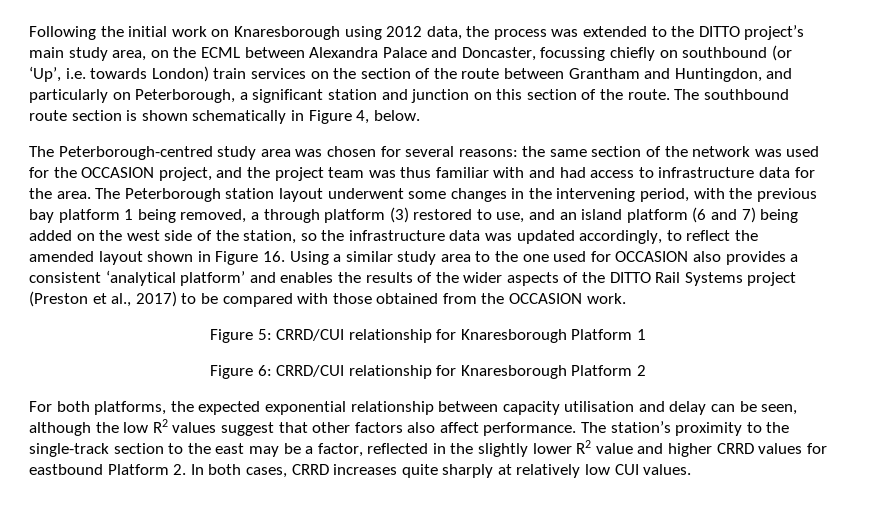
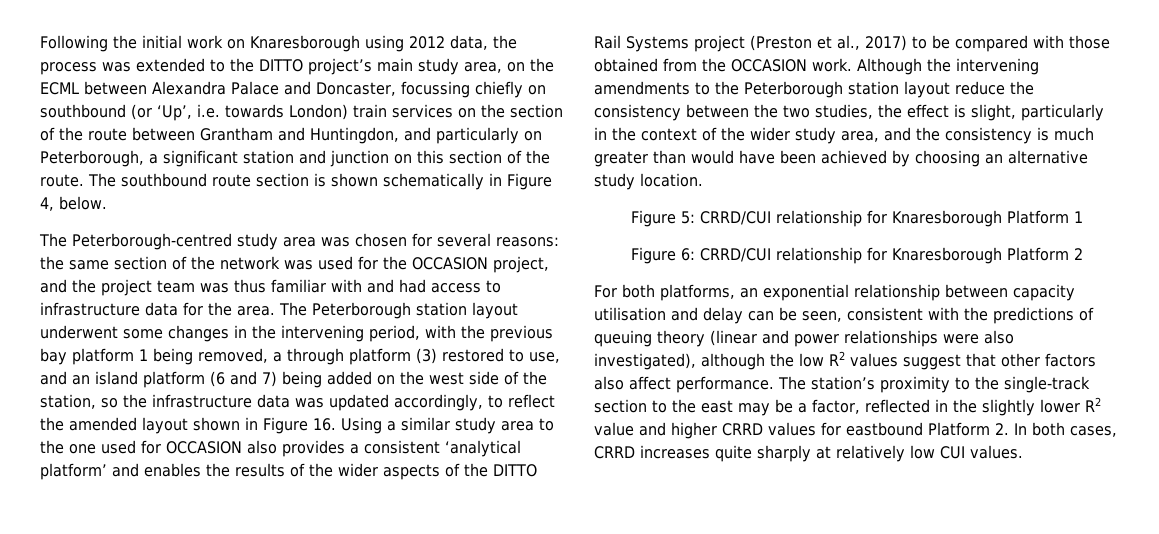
(626, 298) none -> [857,58,1039,75] [594,81,1034,98] [594,104,1104,121] [594,127,1094,144] [594,150,1088,167] [594,173,703,190] Although the intervening amendments to the Peterborough station layout reduce the consistency between the two studies, the effect is slight, particularly in the context of the wider study area, and the consistency is much greater than would have been achieved by choosing an alternative study location.
[170,401,261,415] the expected -> [740,288,758,298] an
(798, 409) none -> [847,307,1094,324] [594,330,1014,347] [594,353,696,370] consistent with the predictions of queuing theory (linear and power relationships were also investigated),

